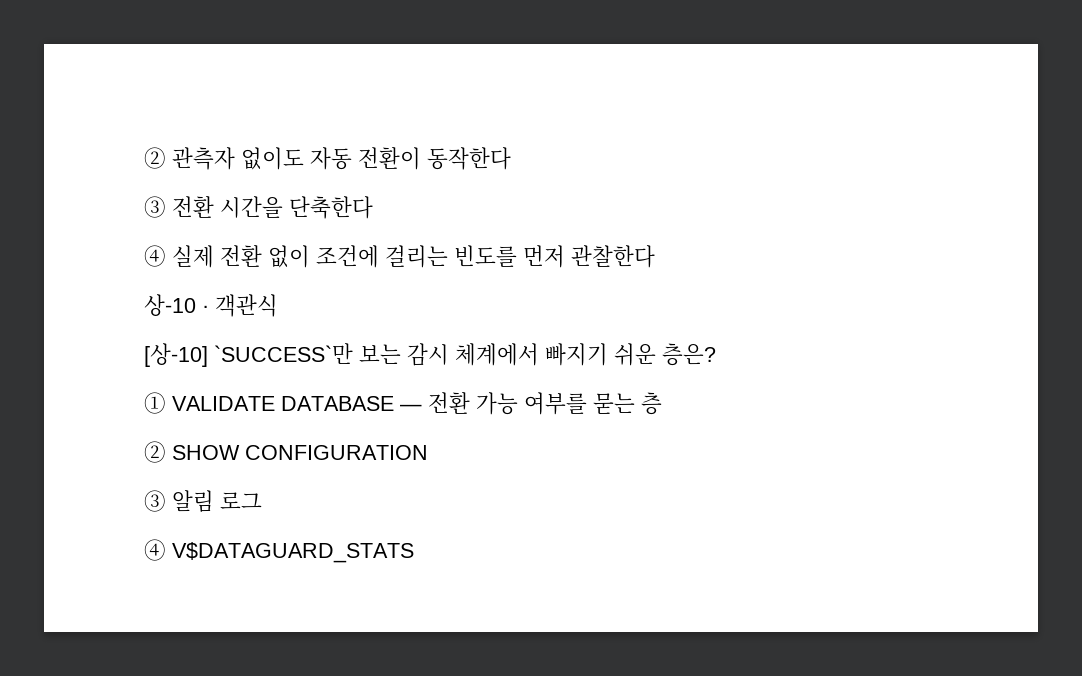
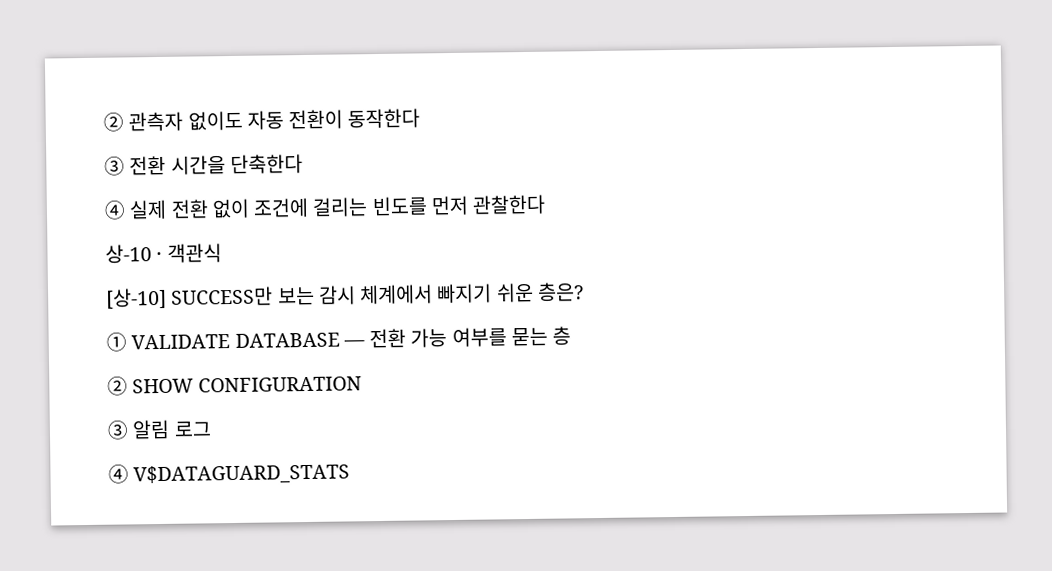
[214,343,353,364] `SUCCESS`만 -> [170,286,274,307] SUCCESS만

